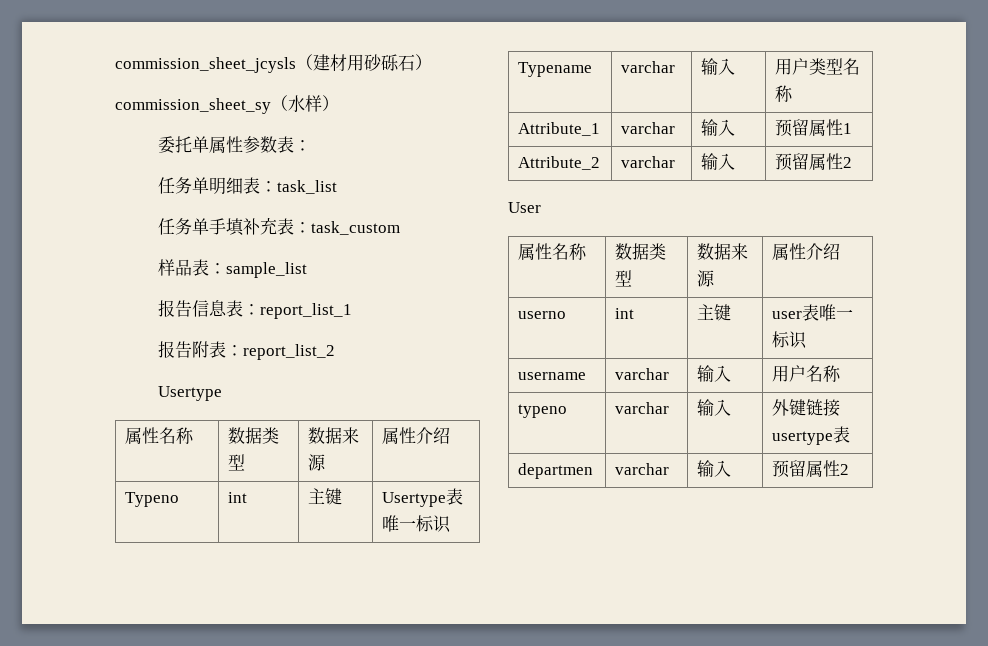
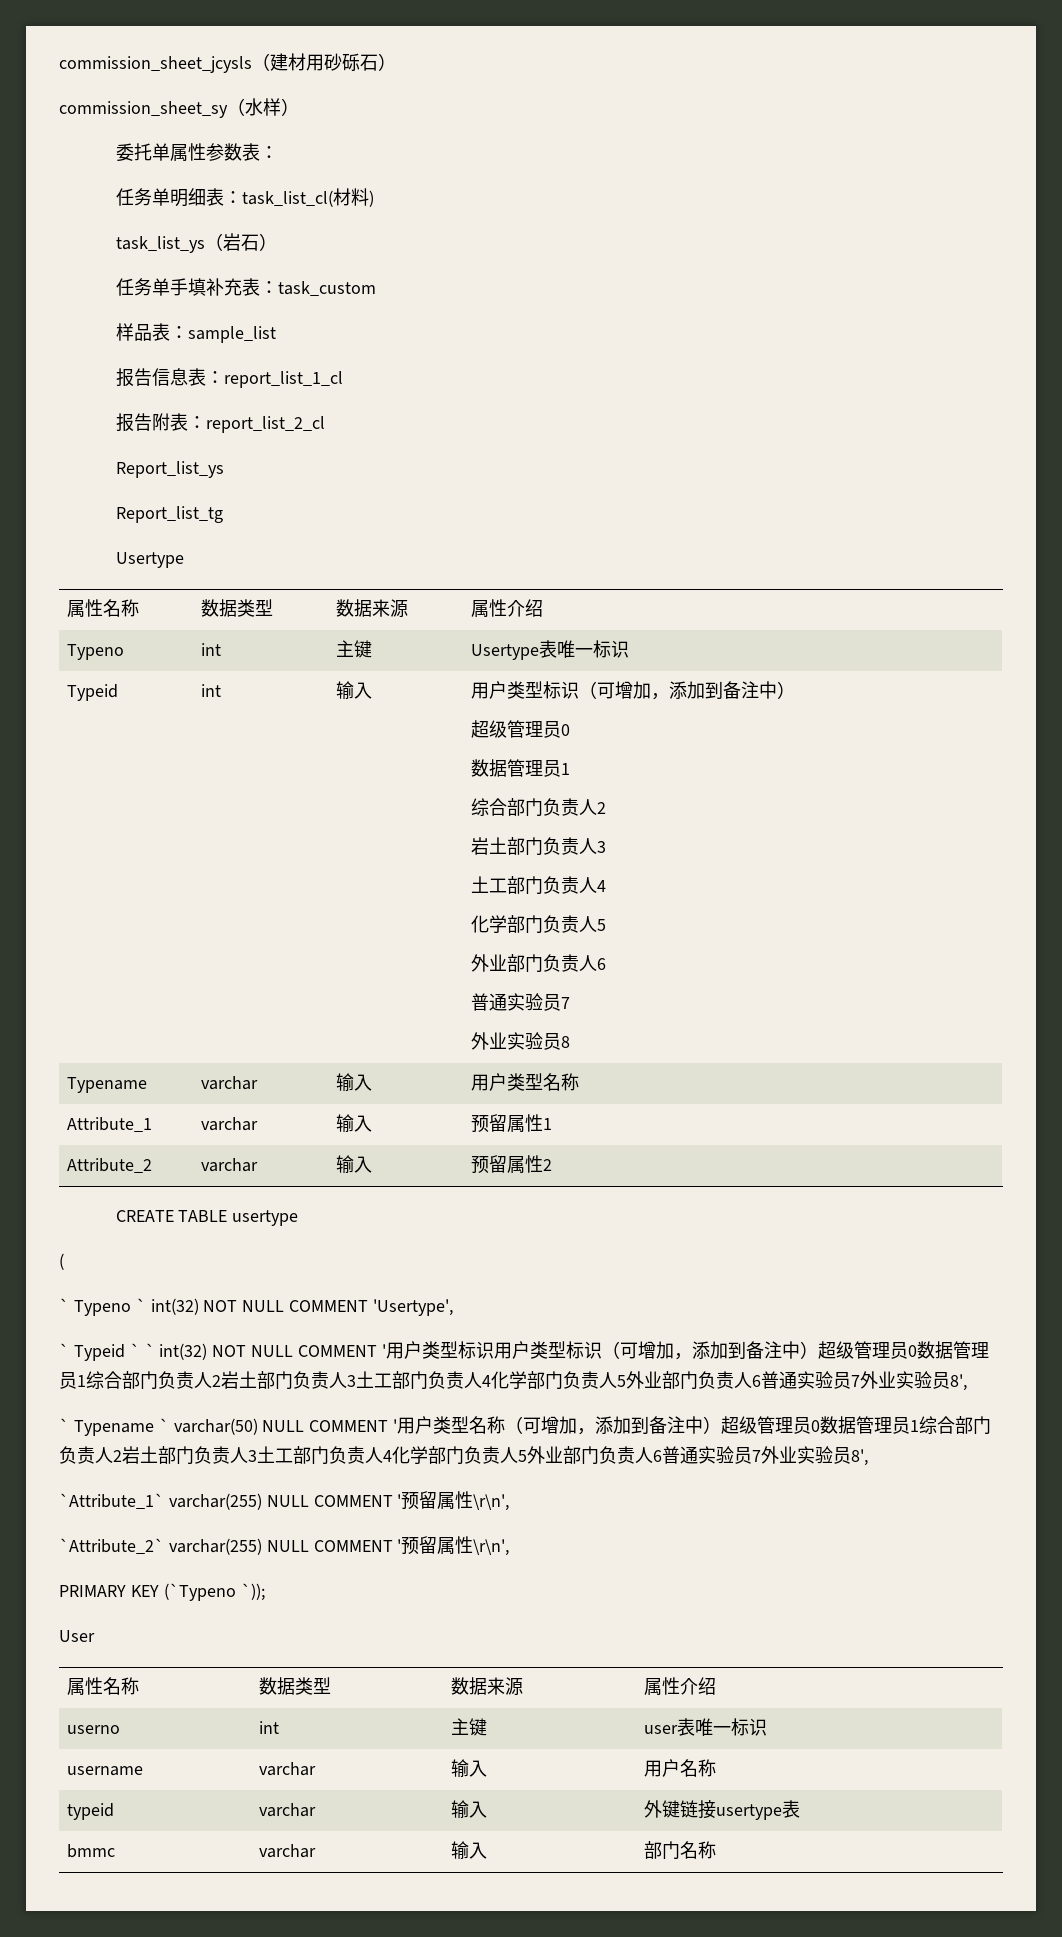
[276,180,337,194] task_list -> [241,188,374,207] [115,233,277,253] task_list_cl(材料) // task_list_ys（岩石）
[259,303,352,319] report_list_1 -> [223,371,343,388] report_list_1_cl
[242,344,335,360] report_list_2 -> [205,416,325,433] [115,461,224,478] [115,506,223,523] report_list_2_cl // Report_list_ys // Report_list_tg
(451, 524) none -> [66,684,118,701] [200,684,221,697] [335,681,372,700] [470,681,795,700] [470,720,570,738] [470,759,570,777] [470,798,606,817] [470,837,606,855] [470,876,606,894] [470,915,606,933] [470,954,606,972] [470,993,570,1011] [470,1032,570,1050] // Typeid | int | 输入 | 用户类型标识（可增加，添加到备注中） // 超级管理员0 // 数据管理员1 // 综合部门负责人2 // 岩土部门负责人3 // 土工部门负责人4 // 化学部门负责人5 // 外业部门负责人6 // 普通实验员7 // 外业实验员8
(852, 162) none -> [115,1210,299,1226] [59,1253,64,1270] [59,1298,454,1316] [59,1341,989,1361] [59,1371,967,1391] [59,1416,992,1436] [59,1446,868,1466] [59,1491,510,1511] [59,1536,510,1556] [59,1583,265,1601] // CREATE TABLE usertype // ( // ` Typeno ` int(32) NOT NULL COMMENT 'Usertype', // ` Typeid ` ` int(32) NOT NULL COMMENT '用户类型标识用户类型标识（可增加，添加到备注中）超级管理员0数据管理员1综合部门负责人2岩土部门负责人3土工部门负责人4化学部门负责人5外业部门负责人6普通实验员7外业实验员8', // ` Typename ` varchar(50) NULL COMMENT '用户类型名称（可增加，添加到备注中）超级管理员0数据管理员1综合部门负责人2岩土部门负责人3土工部门负责人4化学部门负责人5外业部门负责人6普通实验员7外业实验员8', // `Attribute_1` varchar(255) NULL COMMENT '预留属性\r\n', // `Attribute_2` varchar(255) NULL COMMENT '预留属性\r\n', // PRIMARY KEY (`Typeno `));
[517,404,567,418] typeno -> [66,1803,114,1820] typeid
[517,463,593,479] [614,463,669,475] [696,460,731,477] [771,460,849,478] departmen | varchar | 输入 | 预留属性2 -> [66,1844,115,1858] [258,1844,316,1858] [450,1841,487,1860] [643,1841,716,1859] bmmc | varchar | 输入 | 部门名称

